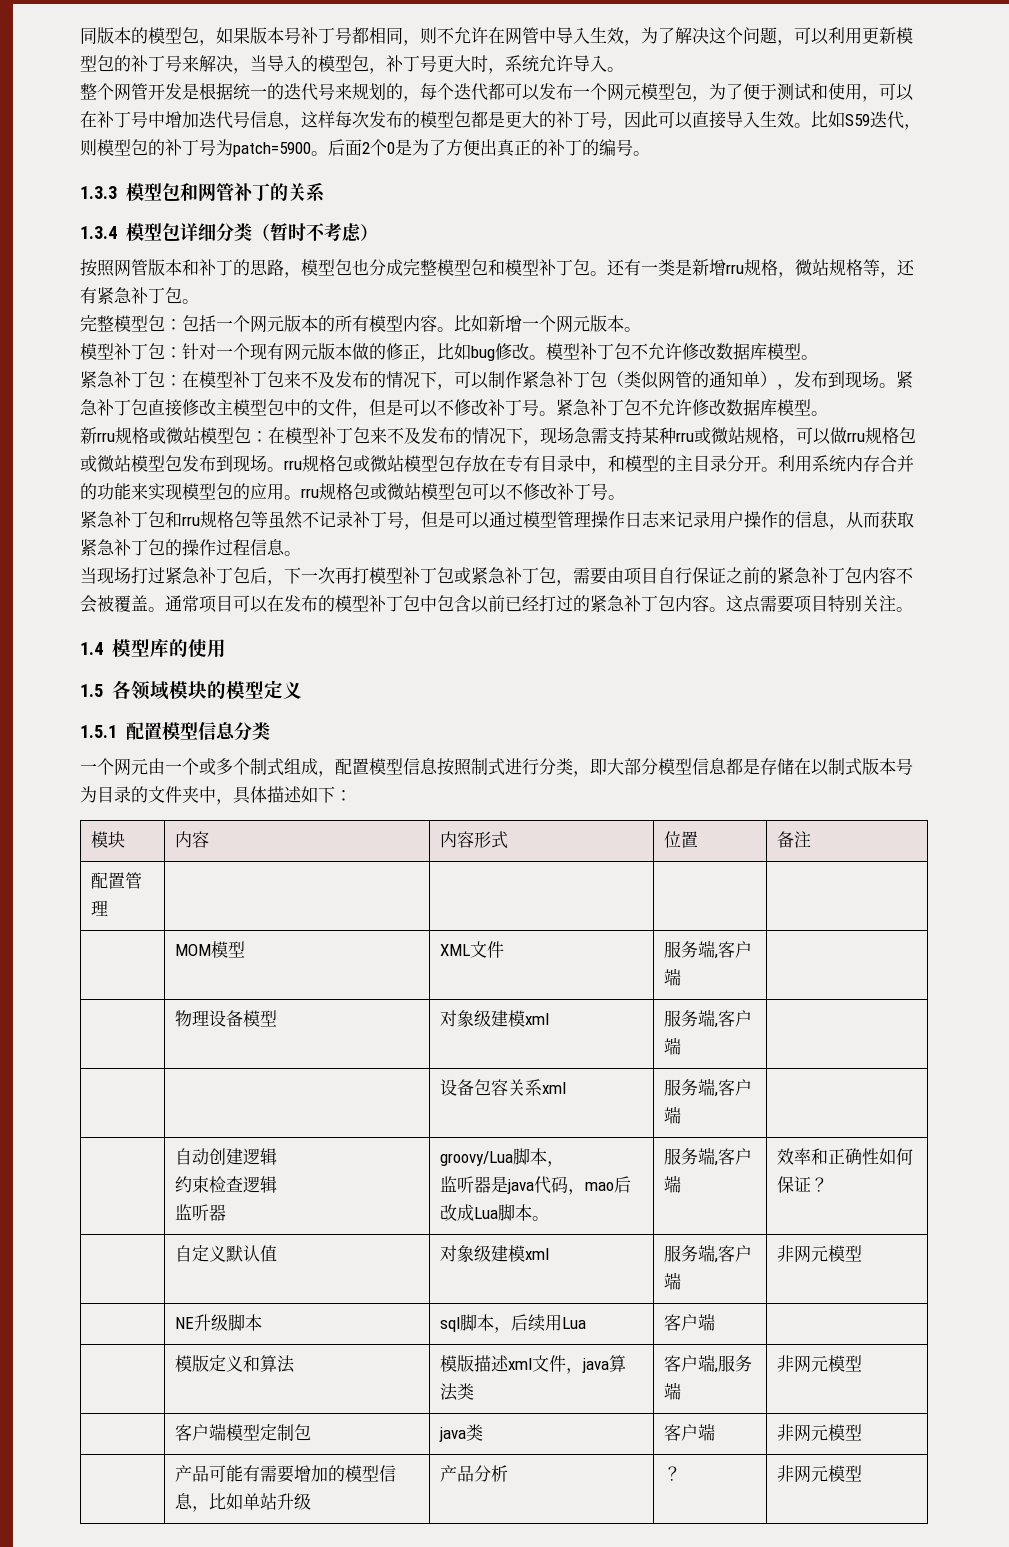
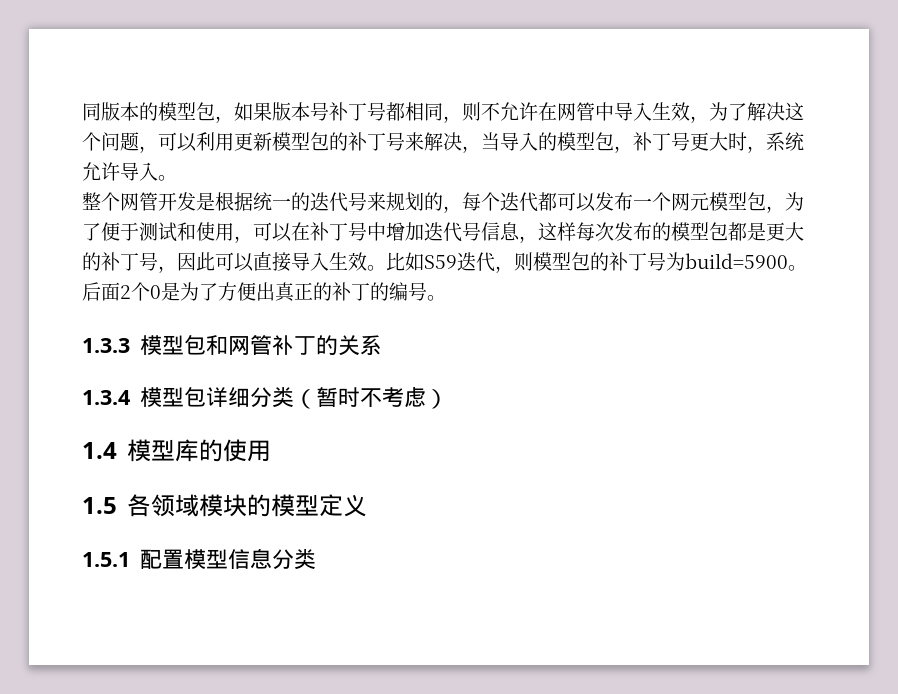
[233,142,311,157] patch=5900 -> [685,253,788,269] build=5900
[80,259,915,278] [80,287,199,304] [80,315,641,333] [80,343,818,362] [80,371,913,390] [80,399,828,418] [80,427,916,446] [80,455,914,474] [80,483,625,501] [80,511,914,530] [80,539,301,556] [80,567,913,586] [80,595,913,613] // 按照网管版本和补丁的思路，模型包也分成完整模型包和模型补丁包。还有一类是新增rru规格，微站规格等，还有紧急补丁包。 // 完整模型包：包括一个网元版本的所有模型内容。比如新增一个网元版本。 // 模型补丁包：针对一个现有网元版本做的修正，比如bug修改。模型补丁包不允许修改数据库模型。 // 紧急补丁包：在模型补丁包来不及发布的情况下，可以制作紧急补丁包（类似网管的通知单），发布到现场。紧急补丁包直接修改主模型包中的文件，但是可以不修改补丁号。紧急补丁包不允许修改数据库模型。 // 新rru规格或微站模型包：在模型补丁包来不及发布的情况下，现场急需支持某种rru或微站规格，可以做rru规格包或微站模型包发布到现场。rru规格包或微站模型包存放在专有目录中，和模型的主目录分开。利用系统内存合并的功能来实现模型包的应用。rru规格包或微站模型包可以不修改补丁号。 // 紧急补丁包和rru规格包等虽然不记录补丁号，但是可以通过模型管理操作日志来记录用户操作的信息，从而获取紧急补丁包的操作过程信息。 // 当现场打过紧急补丁包后，下一次再打模型补丁包或紧急补丁包，需要由项目自行保证之前的紧急补丁包内容不会被覆盖。通常项目可以在发布的模型补丁包中包含以前已经打过的紧急补丁包内容。这点需要项目特别关注。 -> (448, 399) none
[80,758,913,777] [80,786,352,805] [91,831,126,848] [175,831,210,848] [440,831,509,849] [664,831,699,848] [777,831,812,848] [91,872,143,889] [91,900,109,916] [175,941,246,958] [440,941,505,958] [664,940,753,959] [664,968,682,986] [175,1010,278,1027] [440,1010,550,1027] [664,1009,753,1028] [664,1037,682,1055] [440,1079,567,1096] [664,1078,753,1097] [664,1106,682,1124] [175,1148,278,1165] [175,1176,278,1193] [175,1204,227,1221] [440,1148,565,1167] [440,1176,632,1195] [440,1204,550,1221] [664,1147,753,1166] [664,1175,682,1193] [777,1148,914,1165] [777,1176,829,1193] [175,1245,278,1262] [440,1245,550,1262] [664,1244,753,1263] [664,1272,682,1290] [777,1245,863,1263] [175,1314,263,1331] [440,1314,587,1333] [664,1313,716,1331] [175,1355,296,1373] [440,1355,627,1374] [440,1383,475,1401] [664,1354,753,1373] [664,1382,682,1400] [777,1355,863,1373] [175,1423,312,1441] [439,1424,484,1442] [664,1423,716,1441] [777,1424,863,1442] [175,1465,397,1483] [175,1493,312,1512] [440,1465,509,1482] [664,1466,682,1481] [777,1465,863,1483] // 一个网元由一个或多个制式组成，配置模型信息按照制式进行分类，即大部分模型信息都是存储在以制式版本号为目录的文件夹中，具体描述如下： // 模块 | 内容 | 内容形式 | 位置 | 备注 // 配置管理 | | | | // | MOM模型 | XML文件 | 服务端,客户端 | // | 物理设备模型 | 对象级建模xml | 服务端,客户端 | // | | 设备包容关系xml | 服务端,客户端 | // | 自动创建逻辑 // 约束检查逻辑 // 监听器 | groovy/Lua脚本， // 监听器是java代码，mao后改成Lua脚本。 | 服务端,客户端 | 效率和正确性如何保证？ // | 自定义默认值 | 对象级建模xml | 服务端,客户端 | 非网元模型 // | NE升级脚本 | sql脚本，后续用Lua | 客户端 | // | 模版定义和算法 | 模版描述xml文件，java算法类 | 客户端,服务端 | 非网元模型 // | 客户端模型定制包 | java类 | 客户端 | 非网元模型 // | 产品可能有需要增加的模型信息，比如单站升级 | 产品分析 | ？ | 非网元模型 -> (316, 559) none

